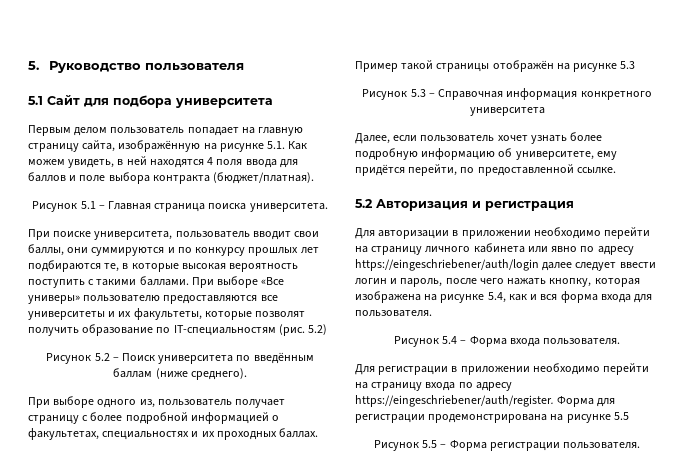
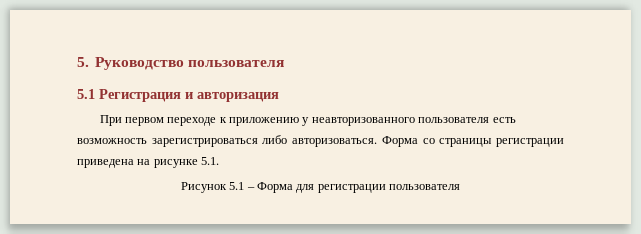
[47,95,273,108] [28,125,304,136] [28,140,308,152] [28,156,298,168] [28,172,315,184] [32,201,328,212] [28,229,320,240] [28,244,319,256] [28,260,299,272] [28,276,285,288] [28,295,278,304] [28,308,306,320] [28,324,328,336] [46,352,314,364] [113,368,247,380] [28,396,286,408] [28,412,280,424] [28,428,319,440] [355,60,636,72] [362,88,652,100] [469,107,545,116] [355,132,603,144] [355,148,617,160] [355,164,616,176] [355,199,574,211] [355,227,651,239] [355,243,634,255] [355,259,656,271] [355,278,640,287] [355,291,653,303] [355,310,432,317] [393,336,621,347] [355,363,650,375] [355,382,512,391] [355,395,616,407] [355,412,629,423] [373,440,641,451] Сайт для подбора университета // Первым делом пользователь попадает на главную страницу сайта, изображённую на рисунке 5.1. Как можем увидеть, в ней находятся 4 поля ввода для баллов и поле выбора контракта (бюджет/платная). // Рисунок 5.1 – Главная страница поиска университета. // При поиске университета, пользователь вводит свои баллы, они суммируются и по конкурсу прошлых лет подбираются те, в которые высокая вероятность поступить с такими баллами. При выборе «Все универы» пользователю предоставляются все университеты и их факультеты, которые позволят получить образование по IT-специальностям (рис. 5.2) // Рисунок 5.2 – Поиск университета по введённым баллам (ниже среднего). // При выборе одного из, пользователь получает страницу с более подробной информацией о факультетах, специальностях и их проходных баллах. Пример такой страницы отображён на рисунке 5.3 // Рисунок 5.3 – Справочная информация конкретного университета // Далее, если пользователь хочет узнать более подробную информацию об университете, ему придётся перейти, по предоставленной ссылке. // 5.2 Авторизация и регистрация // Для авторизации в приложении необходимо перейти на страницу личного кабинета или явно по адресу https://eingeschriebener/auth/login далее следует ввести логин и пароль, после чего нажать кнопку, которая изображена на рисунке 5.4, как и вся форма входа для пользователя. // Рисунок 5.4 – Форма входа пользователя. // Для регистрации в приложении необходимо перейти на страницу входа по адресу https://eingeschriebener/auth/register. Форма для регистрации продемонстрирована на рисунке 5.5 // Рисунок 5.5 – Форма регистрации пользователя. -> [99,89,279,102] [99,115,516,126] [77,135,564,147] [77,157,220,168] [180,182,461,193] Регистрация и авторизация // При первом переходе к приложению у неавторизованного пользователя есть возможность зарегистрироваться либо авторизоваться. Форма со страницы регистрации приведена на рисунке 5.1. // Рисунок 5.1 – Форма для регистрации пользователя

